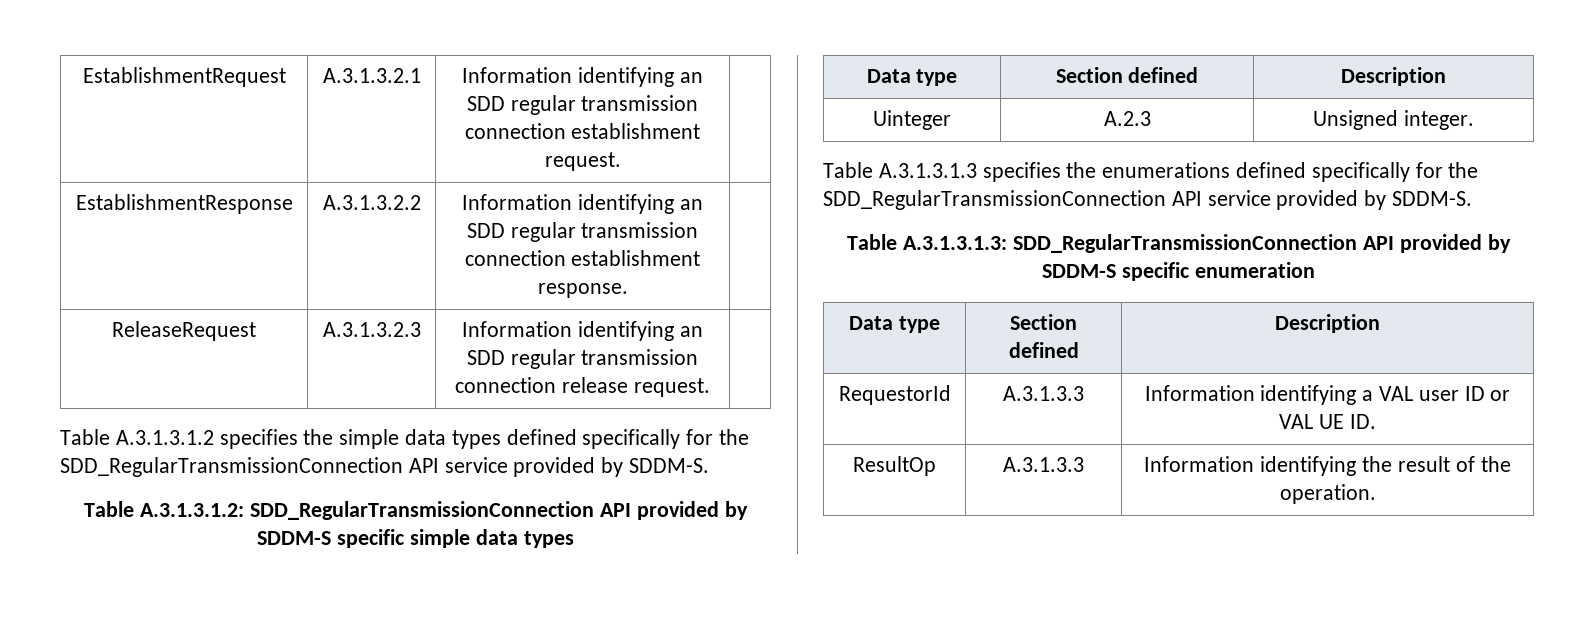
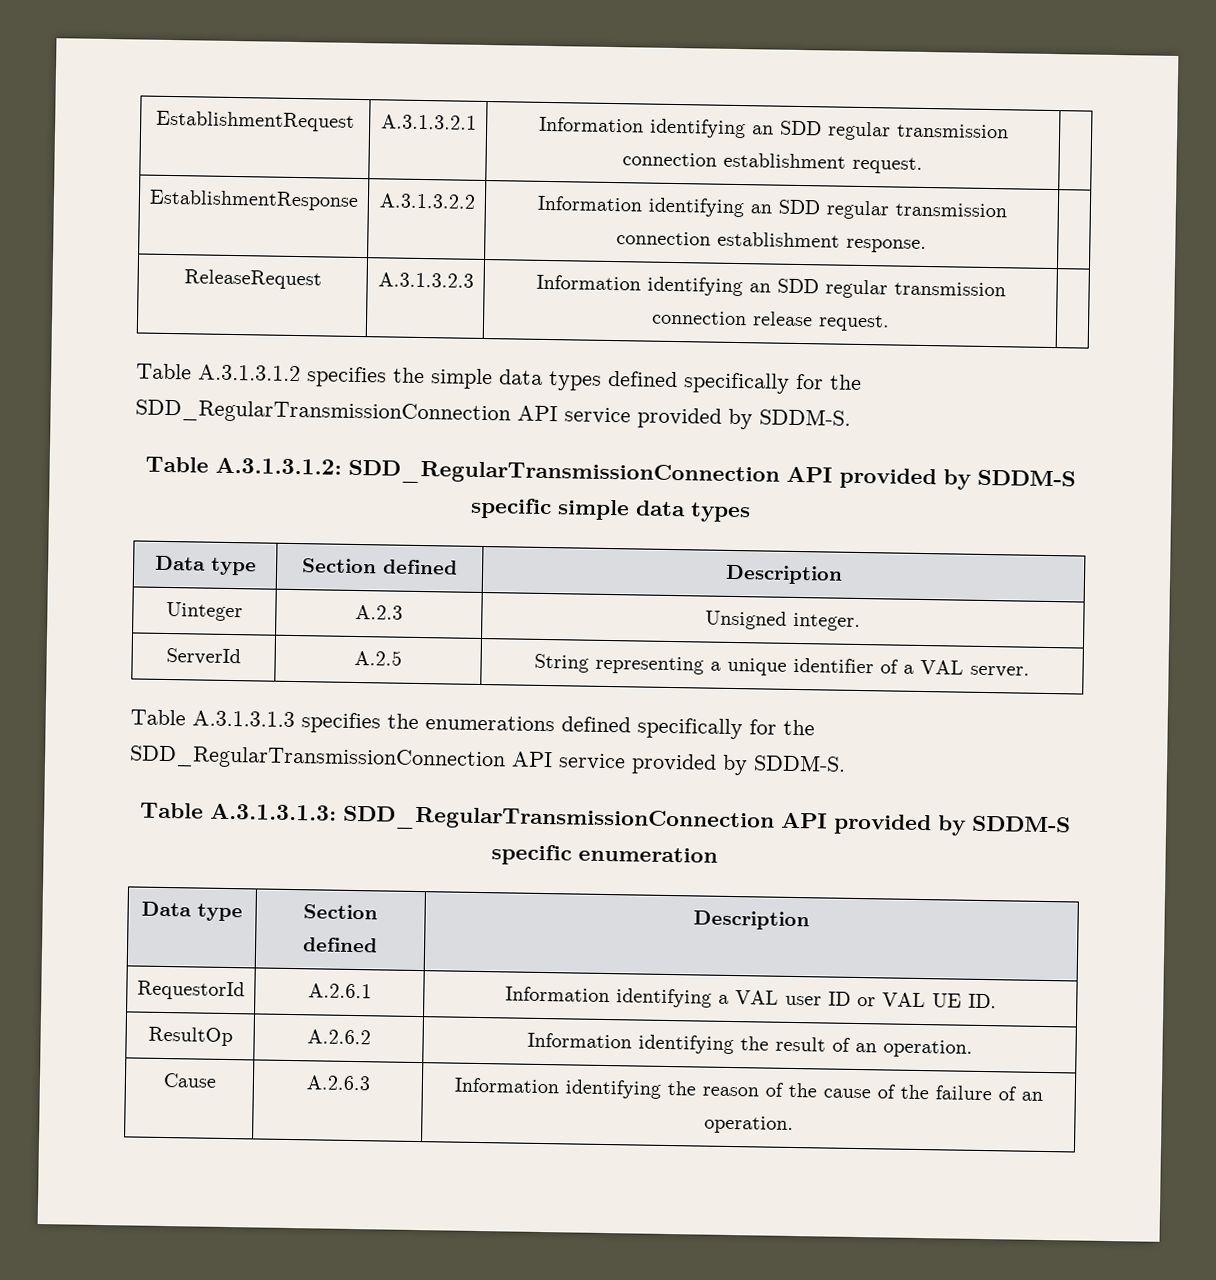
(1474, 120) none -> [166,647,241,666] [354,649,402,666] [534,653,1030,678] // ServerId | A.2.5 | String representing a unique identifier of a VAL server.
[1003,386,1084,401] A.3.1.3.3 -> [307,983,372,999] A.2.6.1
[1003,457,1084,472] A.3.1.3.3 -> [306,1029,371,1045] A.2.6.2
[1480,456,1511,472] the -> [854,1039,973,1058] [162,1072,217,1088] [305,1075,371,1091] [454,1077,1043,1101] an operation. // Cause | A.2.6.3 | Information identifying the reason of the cause of the failure of an

